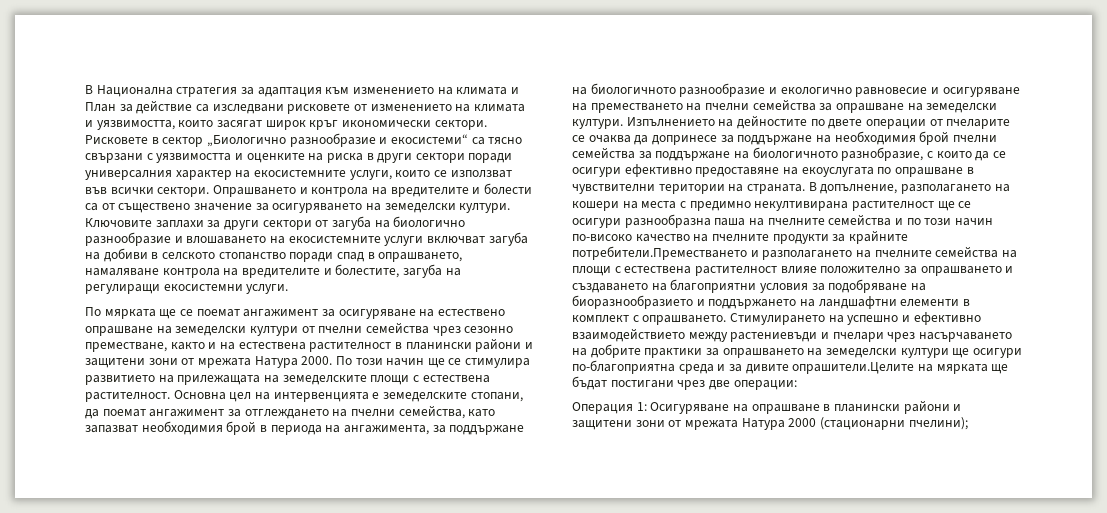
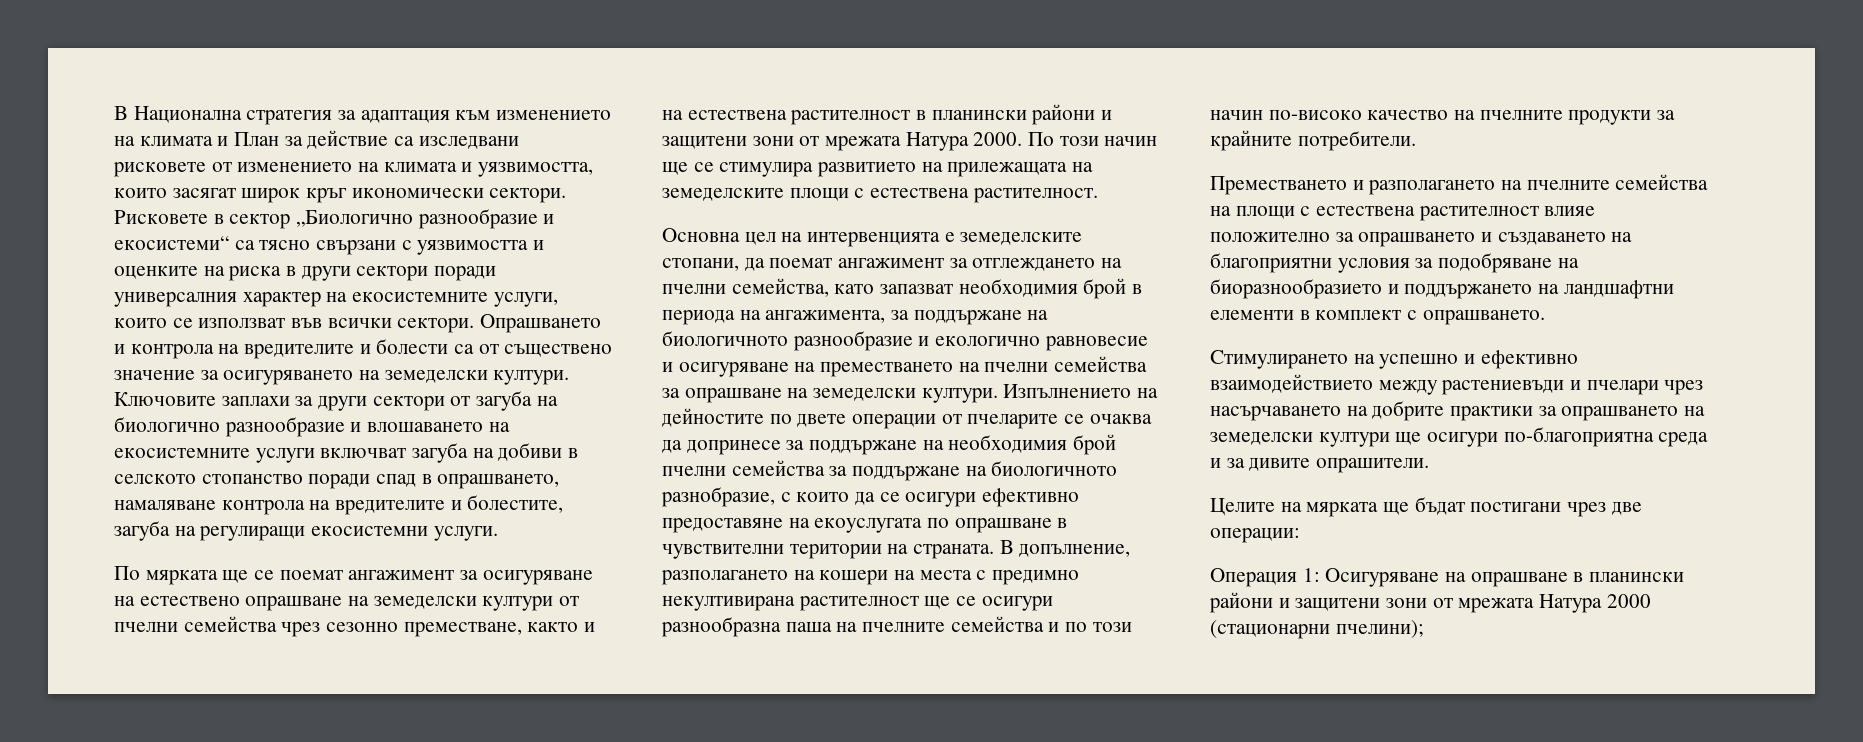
(170, 397) none -> (1098, 195) //
[572,246,747,260] потребители.Преместването -> [1297,131,1416,151] [1210,176,1347,195] потребители. // Преместването
(727, 320) none -> (1545, 317) //
[792,362,915,374] опрашители.Целите -> [1316,458,1430,473] [1210,498,1275,516] опрашители. // Целите

